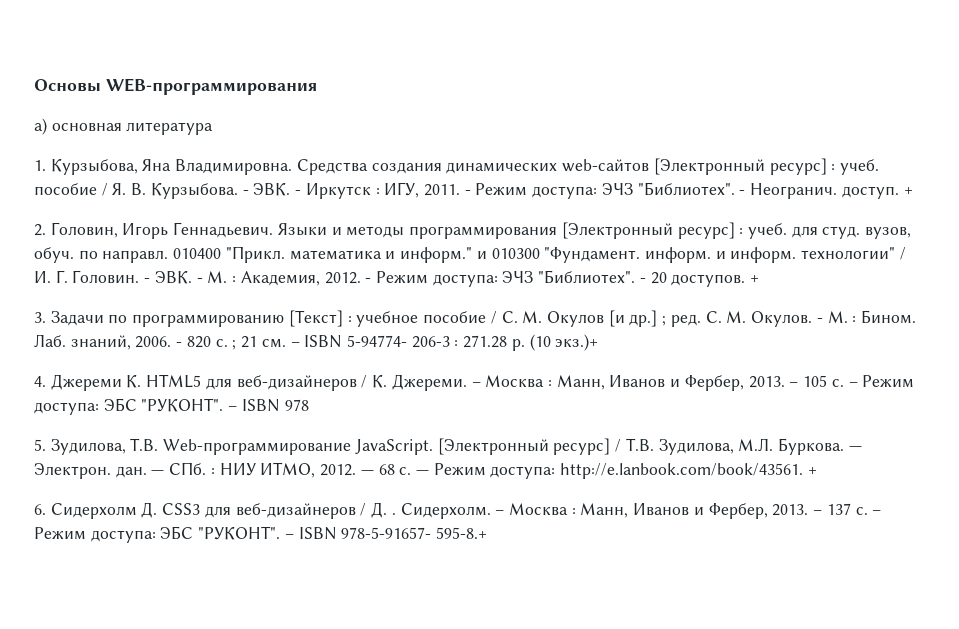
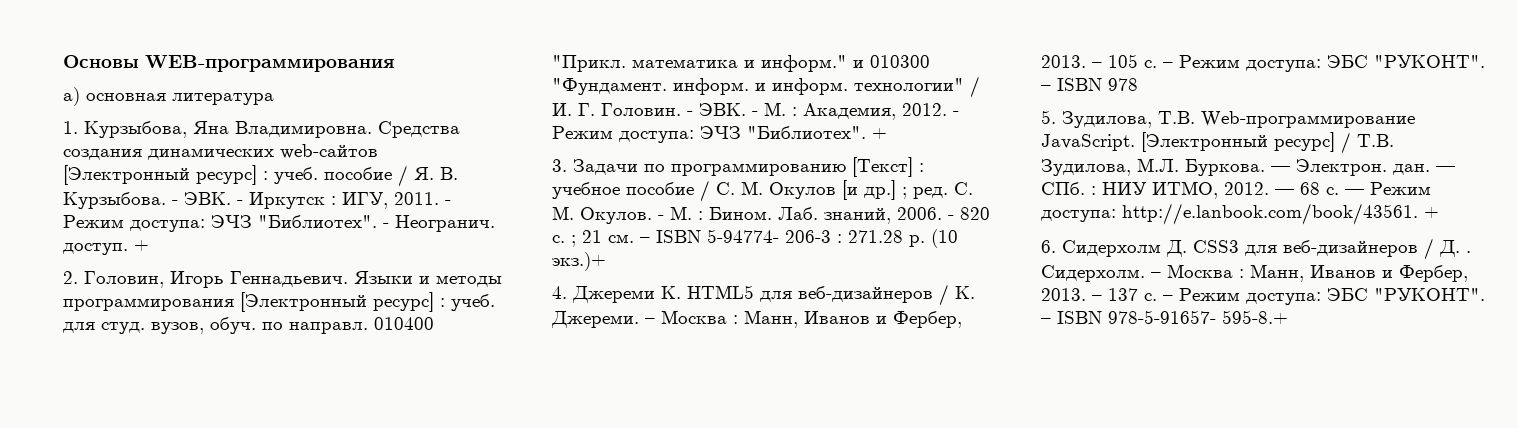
[639,272,746,287] - 20 доступов. -> (866, 132) none

